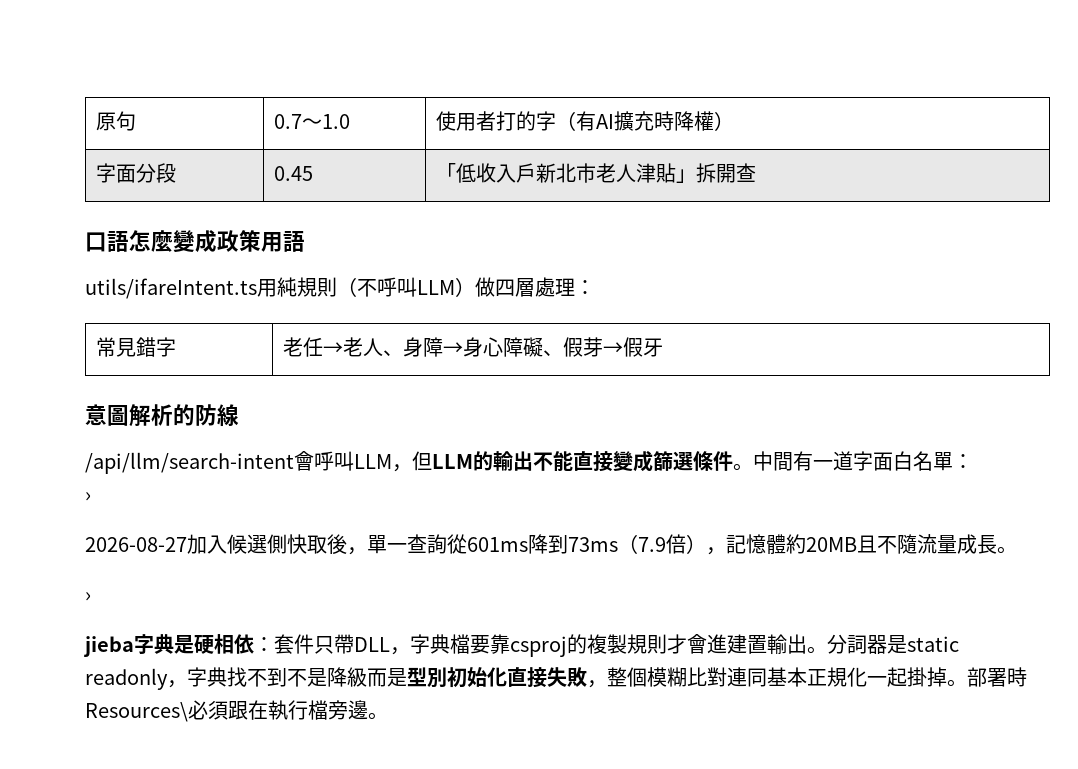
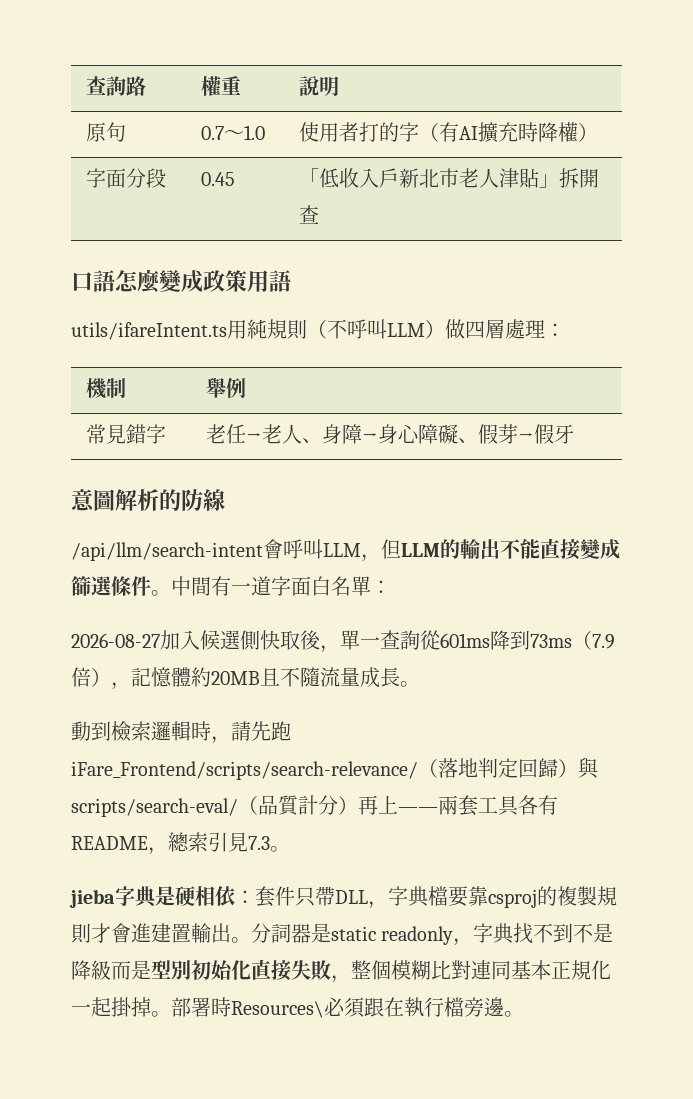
(96, 121) none -> [85,76,146,96] [200,76,241,96] [298,75,339,96] 查詢路 | 權重 | 說明 //
(595, 287) none -> [85,378,126,399] [205,377,246,398] // 機制 | 舉例
[85,492,91,502] // › -> (391, 587) none
[85,592,91,602] › -> [71,721,291,744] [71,757,599,780] [71,795,558,817] [71,832,290,855] 動到檢索邏輯時，請先跑iFare_Frontend/scripts/search-relevance/（落地判定回歸）與scripts/search-eval/（品質計分）再上——兩套工具各有README，總索引見7.3。

